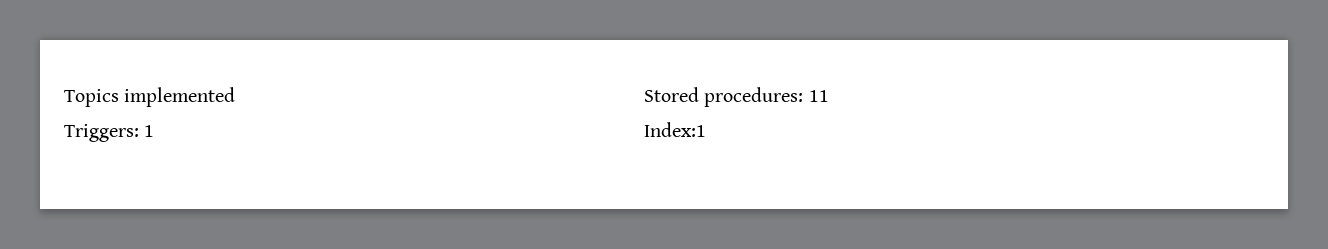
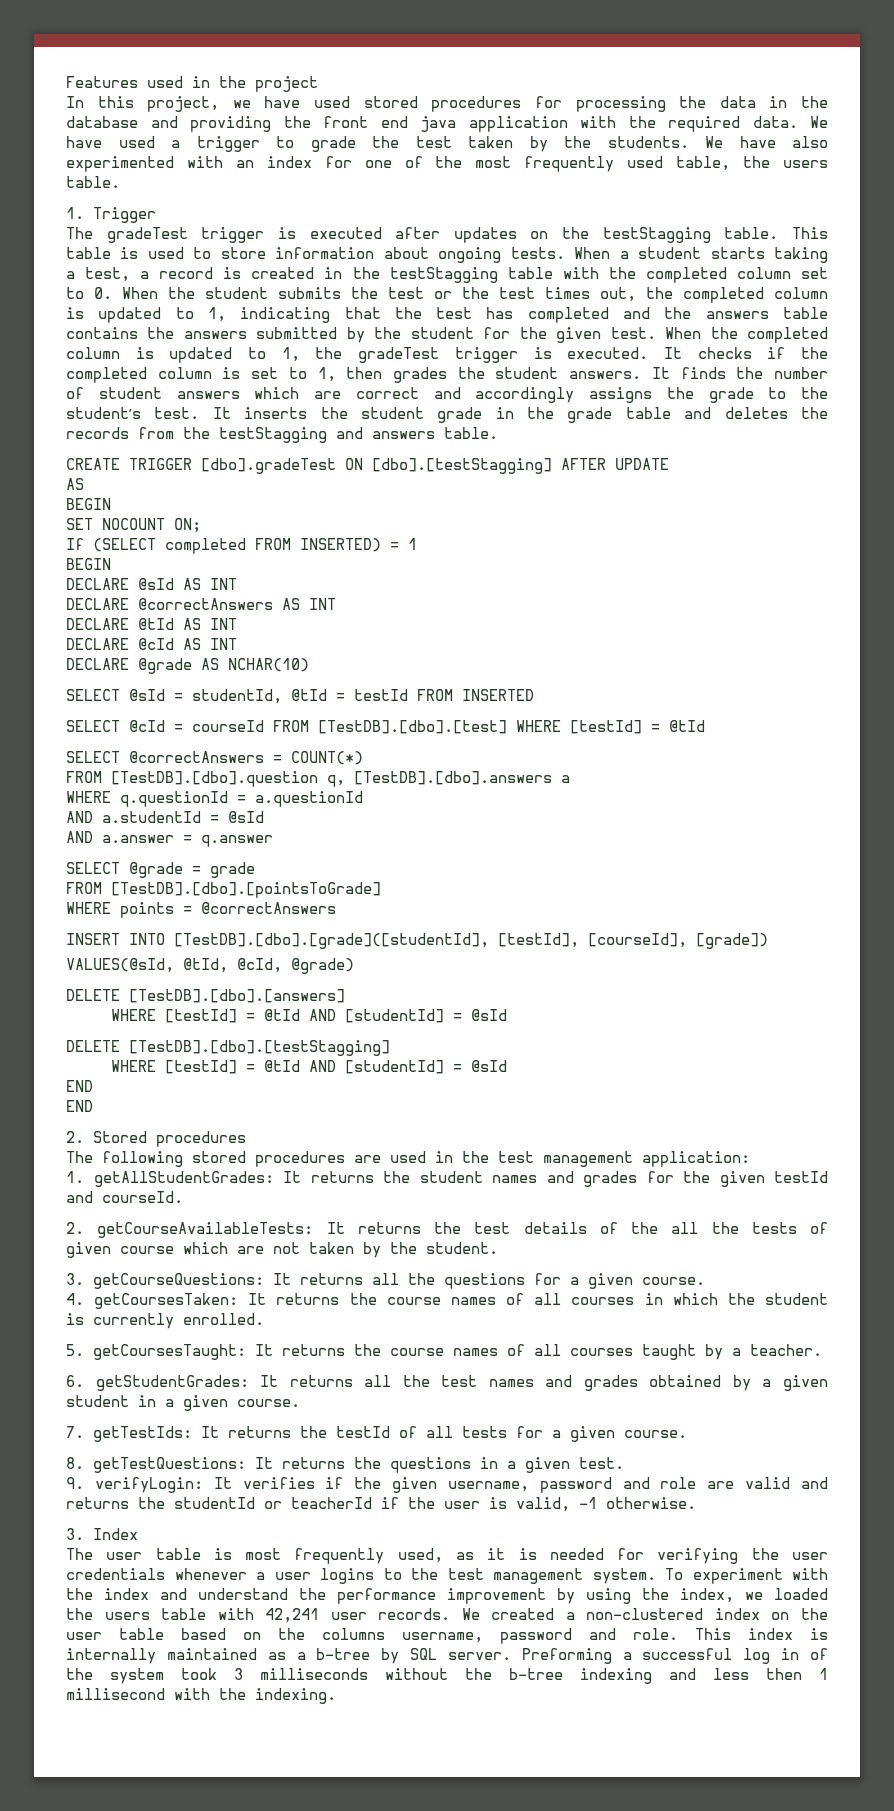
[64,87,236,107] [64,124,155,142] [644,87,829,107] [644,122,706,137] Topics implemented // Triggers: 1 // Stored procedures: 11 // Index:1 -> [66,76,318,92] [66,96,829,112] [66,116,828,132] [66,136,828,152] [66,156,828,172] [66,176,120,188] [66,207,156,223] [66,227,828,243] [66,247,828,263] [66,267,828,283] [66,287,828,303] [66,307,828,323] [66,327,828,343] [66,347,829,363] [66,367,828,383] [66,387,828,403] [66,407,828,423] [66,427,498,443] [66,458,669,474] [66,478,84,490] [66,498,111,510] [66,518,201,533] [66,538,417,554] [66,558,111,570] [66,578,237,590] [66,598,336,610] [66,618,237,630] [66,638,237,650] [66,658,309,674] [66,689,534,704] [66,720,705,734] [66,751,363,765] [66,771,570,787] [66,791,363,807] [66,811,264,823] [66,831,273,847] [66,862,255,878] [66,882,381,898] [66,902,336,918] [66,933,768,949] [66,958,354,974] [66,989,345,1003] [111,1009,508,1023] [66,1040,390,1056] [111,1060,508,1074] [66,1080,93,1092] [66,1100,93,1112] [66,1131,246,1147] [66,1151,750,1167] [66,1171,828,1187] [66,1191,183,1203] [66,1222,828,1238] [66,1242,498,1258] [66,1273,705,1289] [66,1293,828,1309] [66,1313,264,1329] [66,1344,822,1360] [66,1375,829,1391] [66,1395,300,1411] [66,1426,687,1442] [66,1457,624,1473] [66,1477,828,1493] [66,1497,696,1512] [66,1528,138,1540] [66,1548,829,1564] [66,1568,828,1584] [66,1588,828,1604] [66,1608,829,1623] [66,1628,828,1644] [66,1648,828,1664] [66,1668,828,1684] [66,1688,336,1704] Features used in the project // In this project, we have used stored procedures for processing the data in the database and providing the front end java application with the required data. We have used a trigger to grade the test taken by the students. We have also experimented with an index for one of the most frequently used table, the users table. // 1. Trigger // The gradeTest trigger is executed after updates on the testStagging table. This table is used to store information about ongoing tests. When a student starts taking a test, a record is created in the testStagging table with the completed column set to 0. When the student submits the test or the test times out, the completed column is updated to 1, indicating that the test has completed and the answers table contains the answers submitted by the student for the given test. When the completed column is updated to 1, the gradeTest trigger is executed. It checks if the completed column is set to 1, then grades the student answers. It finds the number of student answers which are correct and accordingly assigns the grade to the student’s test. It inserts the student grade in the grade table and deletes the records from the testStagging and answers table. // CREATE TRIGGER [dbo].gradeTest ON [dbo].[testStagging] AFTER UPDATE // AS // BEGIN // SET NOCOUNT ON; // If (SELECT completed FROM INSERTED) = 1 // BEGIN // DECLARE @sId AS INT // DECLARE @correctAnswers AS INT // DECLARE @tId AS INT // DECLARE @cId AS INT // DECLARE @grade AS NCHAR(10) // SELECT @sId = studentId, @tId = testId FROM INSERTED // SELECT @cId = courseId FROM [TestDB].[dbo].[test] WHERE [testId] = @tId // SELECT @correctAnswers = COUNT(*) // FROM [TestDB].[dbo].question q, [TestDB].[dbo].answers a // WHERE q.questionId = a.questionId // AND a.studentId = @sId // AND a.answer = q.answer // SELECT @grade = grade // FROM [TestDB].[dbo].[pointsToGrade] // WHERE points = @correctAnswers // INSERT INTO [TestDB].[dbo].[grade]([studentId], [testId], [courseId], [grade]) // VALUES(@sId, @tId, @cId, @grade) // DELETE [TestDB].[dbo].[answers] // WHERE [testId] = @tId AND [studentId] = @sId // DELETE [TestDB].[dbo].[testStagging] // WHERE [testId] = @tId AND [studentId] = @sId // END // END // 2. Stored procedures // The following stored procedures are used in the test management application: // 1. getAllStudentGrades: It returns the student names and grades for the given testId and courseId. // 2. getCourseAvailableTests: It returns the test details of the all the tests of given course which are not taken by the student. // 3. getCourseQuestions: It returns all the questions for a given course. // 4. getCoursesTaken: It returns the course names of all courses in which the student is currently enrolled. // 5. getCoursesTaught: It returns the course names of all courses taught by a teacher. // 6. getStudentGrades: It returns all the test names and grades obtained by a given student in a given course. // 7. getTestIds: It returns the testId of all tests for a given course. // 8. getTestQuestions: It returns the questions in a given test. // 9. verifyLogin: It verifies if the given username, password and role are valid and returns the studentId or teacherId if the user is valid, -1 otherwise. // 3. Index // The user table is most frequently used, as it is needed for verifying the user credentials whenever a user logins to the test management system. To experiment with the index and understand the performance improvement by using the index, we loaded the users table with 42,241 user records. We created a non-clustered index on the user table based on the columns username, password and role. This index is internally maintained as a b-tree by SQL server. Preforming a successful log in of the system took 3 milliseconds without the b-tree indexing and less then 1 millisecond with the indexing.

